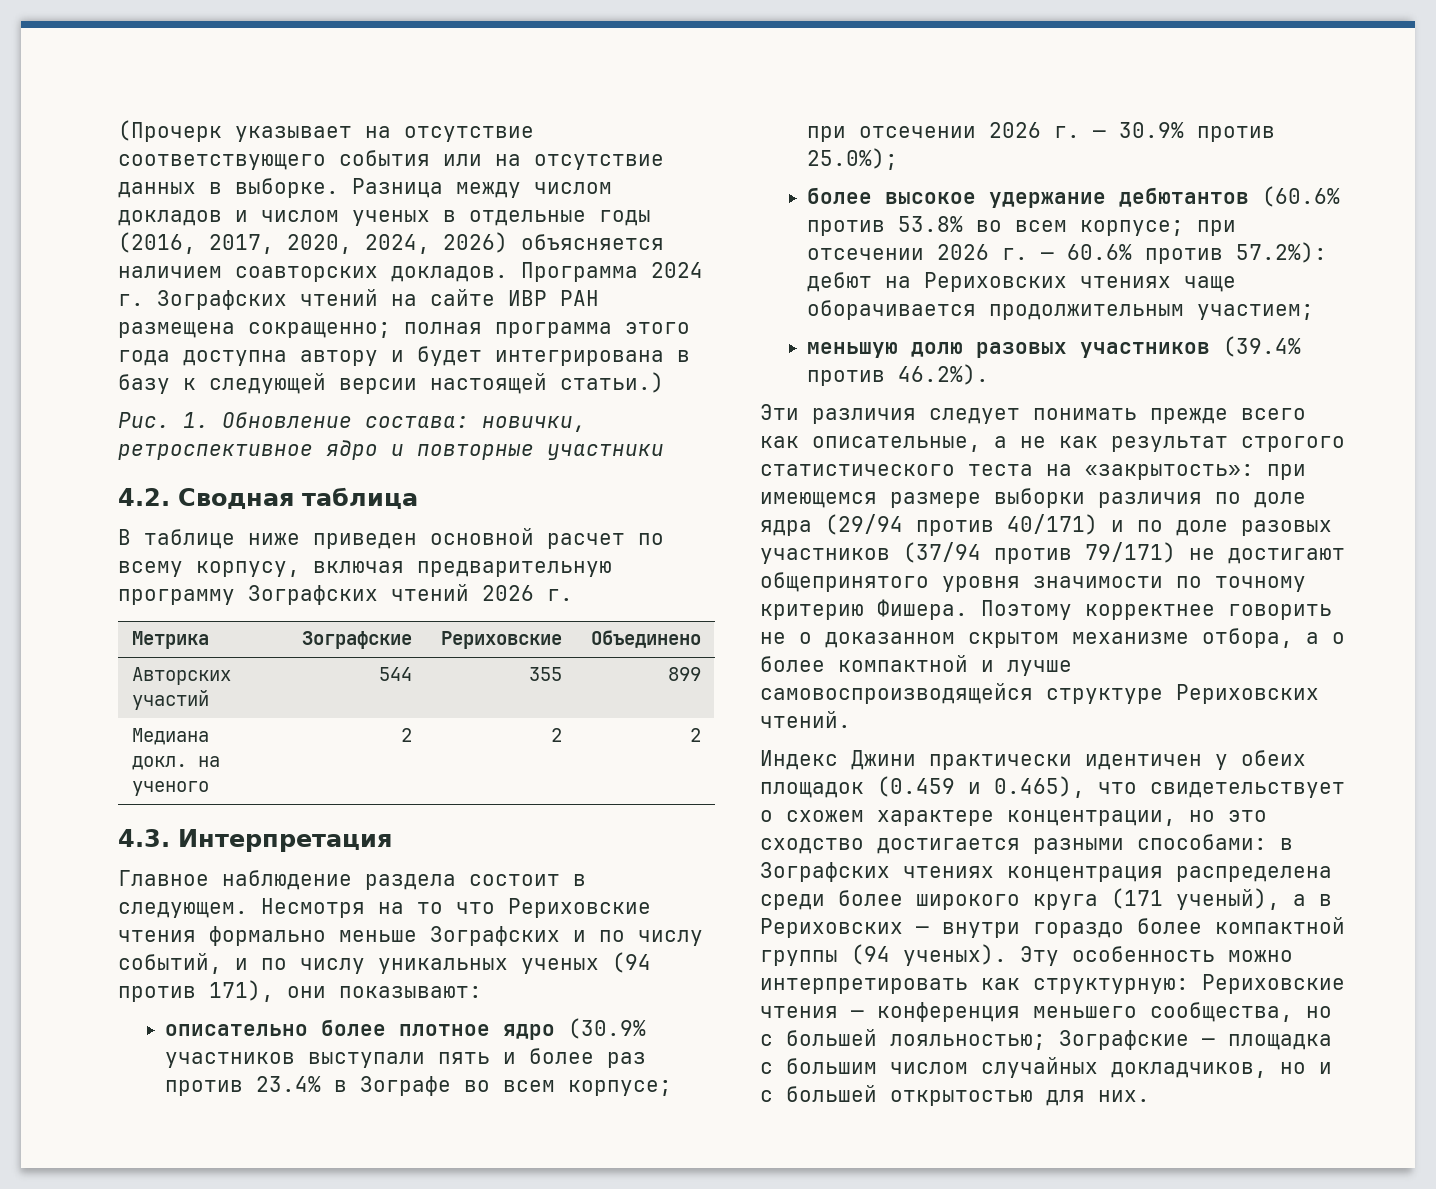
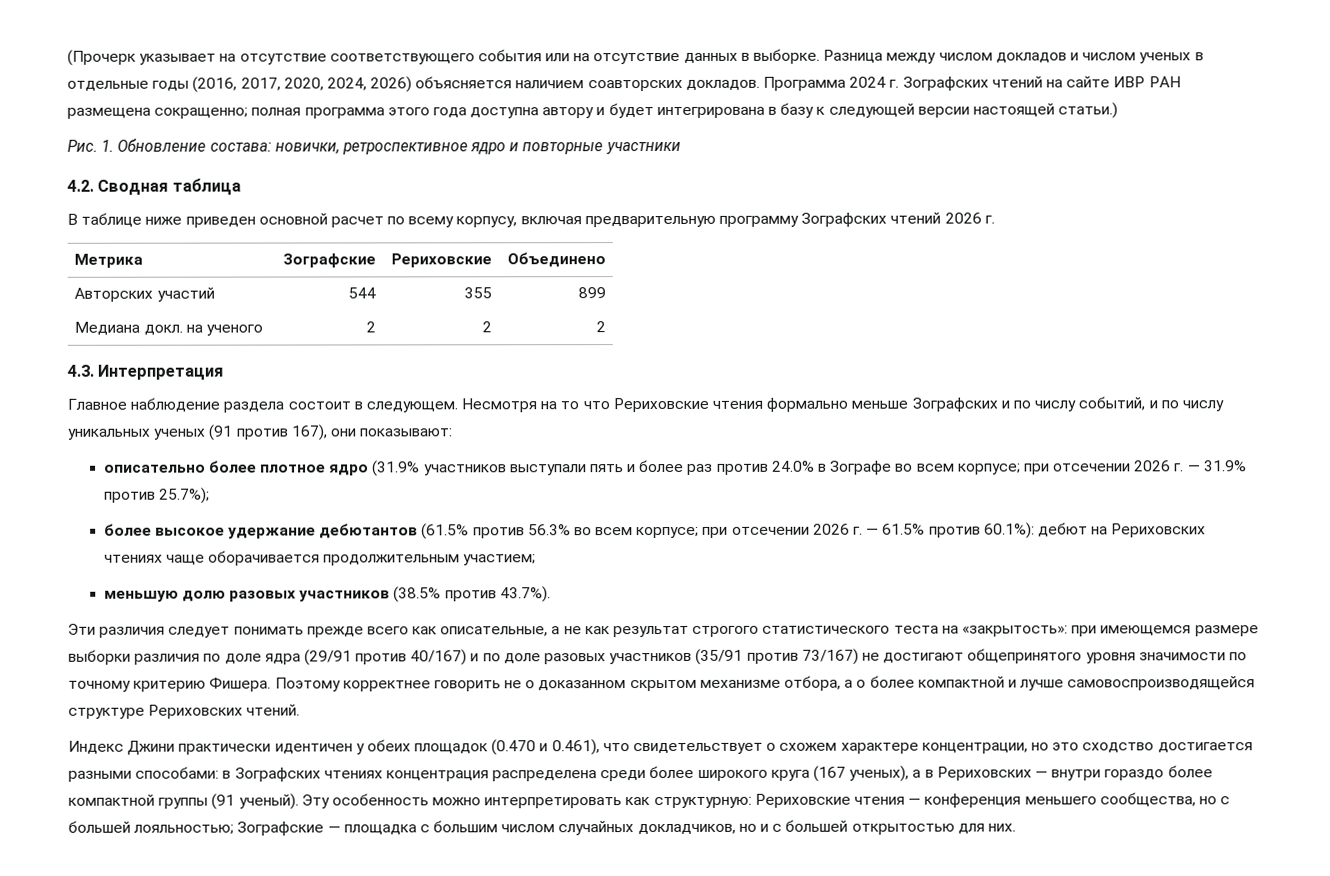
[612,952,651,973] [118,980,274,1002] (94 против 171), -> [208,424,328,441] (91 против 167),
[568,1018,647,1039] (30.9% -> [372,460,421,477] (31.9%
[256,1076,322,1092] 23.4% -> [771,460,815,472] 24.0%
[1119,122,1276,142] [807,148,899,170] 30.9% против 25.0%); -> [1203,460,1247,472] [103,487,210,504] 31.9% против 25.7%);
[1262,186,1341,207] [807,216,1237,236] [807,242,1328,264] (60.6% против 53.8% во всем корпусе; при отсечении 2026 г. — 60.6% против 57.2%): -> [421,522,1035,540] (61.5% против 56.3% во всем корпусе; при отсечении 2026 г. — 61.5% против 60.1%):
[1223,336,1302,357] [807,364,990,386] (39.4% против 46.2%). -> [393,586,551,603] (38.5% против 43.7%).
[825,514,1098,536] (29/94 против 40/171) -> [303,649,468,666] (29/91 против 40/167)
[903,542,1176,564] (37/94 против 79/171) -> [695,648,859,665] (35/91 против 73/167)
[877,776,1085,798] (0.459 и 0.465), -> [491,739,600,756] (0.470 и 0.461),
[1111,888,1280,910] (171 ученый), -> [813,765,910,782] (167 ученых),
[851,944,1007,966] (94 ученых). -> [211,793,299,810] (91 ученый).

